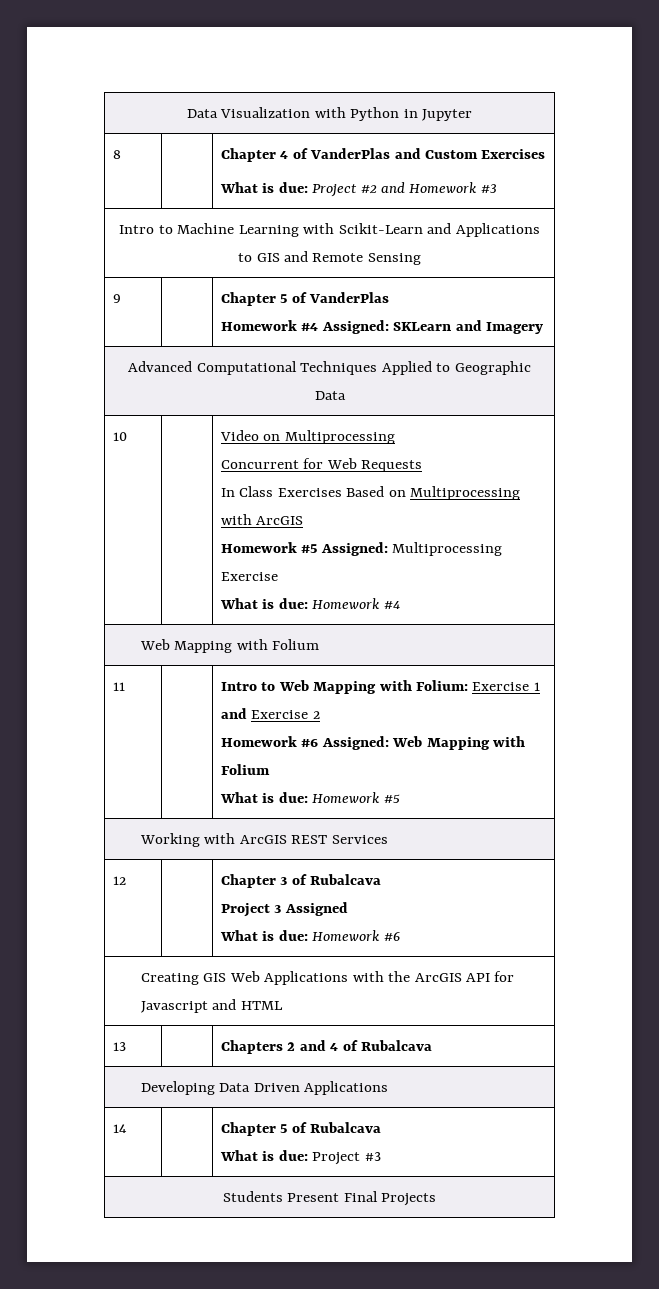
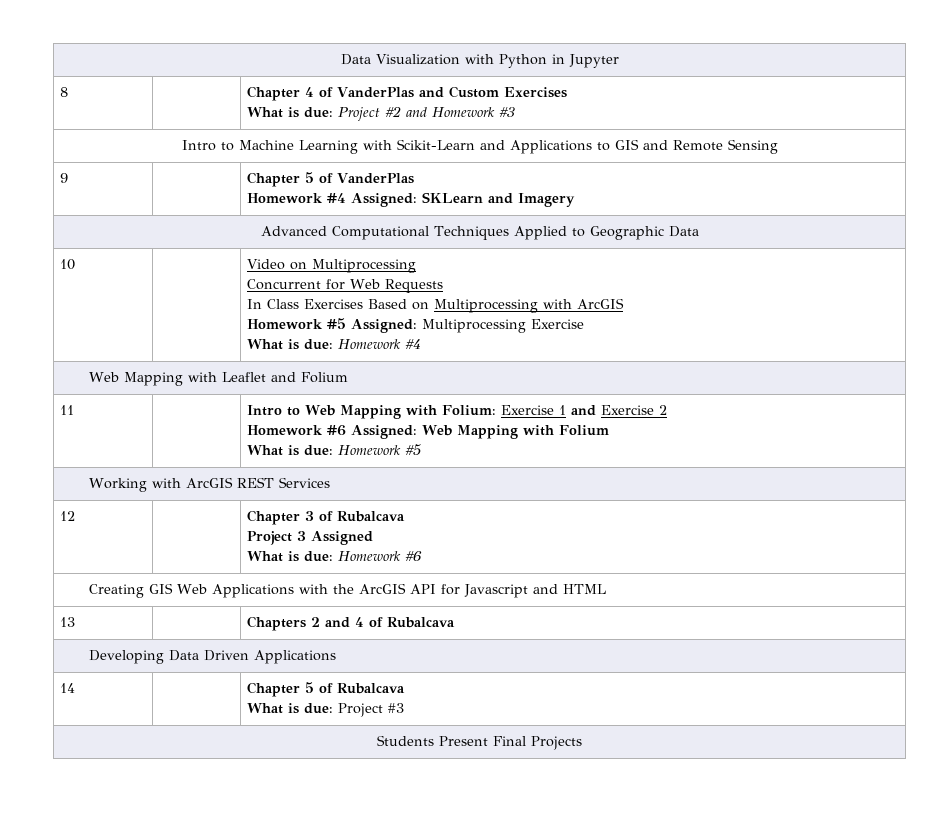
(268, 644) none -> [221,372,296,382] Leaflet and

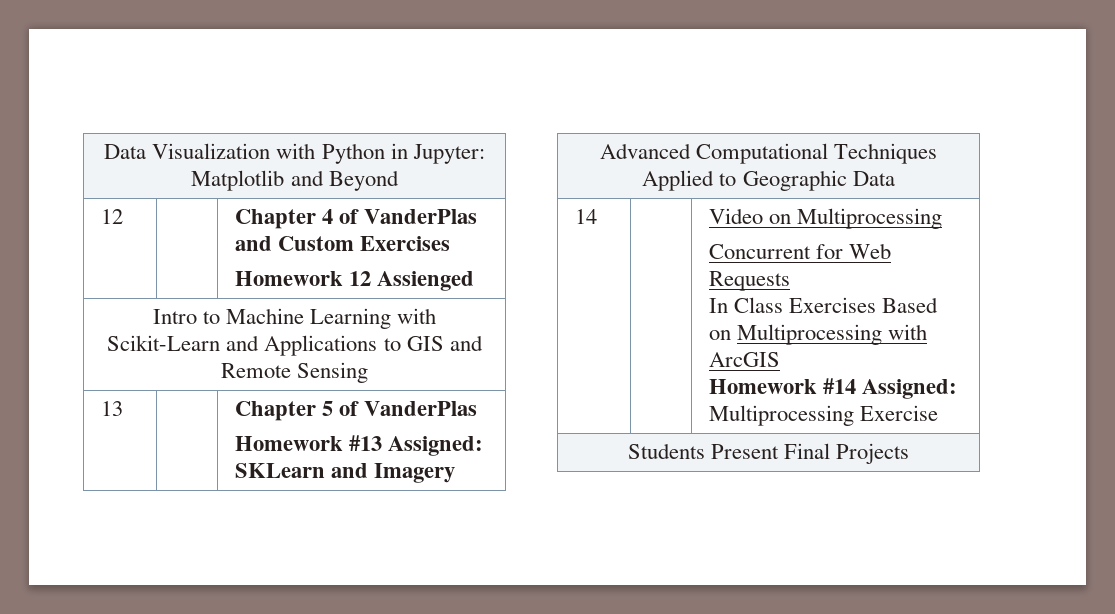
[568,54,619,68] [59,87,68,97] Jupyter // 8 -> [412,144,485,164] [191,170,399,191] [100,209,123,224] Jupyter: Matplotlib and Beyond // 12
[246,106,515,121] What is due: Project #2 and Homework #3 -> [234,271,475,291] Homework 12 Assienged
[59,173,68,183] 9 -> [100,401,123,416] 13
[326,193,346,203] #4 -> [348,435,382,451] #13
[59,259,75,270] 10 -> [574,209,597,224] 14
[326,318,346,329] #5 -> [822,378,856,394] #14
[246,339,421,350] [88,372,348,386] [59,405,74,415] [246,405,667,419] [246,425,609,439] [246,444,421,456] [88,477,330,492] [59,511,75,521] [246,510,405,525] [246,531,373,545] [246,551,422,562] [88,583,606,598] [59,617,75,627] [246,616,455,631] [88,650,336,664] [59,683,75,693] [246,682,405,697] [246,703,404,717] // What is due: Homework #4 // Web Mapping with Leaflet and Folium // 11 | | Intro to Web Mapping with Folium: Exercise 1 and Exercise 2 // Homework #6 Assigned: Web Mapping with Folium // What is due: Homework #5 // Working with ArcGIS REST Services // 12 | | Chapter 3 of Rubalcava // Project 3 Assigned // What is due: Homework #6 // Creating GIS Web Applications with the ArcGIS API for Javascript and HTML // 13 | | Chapters 2 and 4 of Rubalcava // Developing Data Driven Applications // 14 | | Chapter 5 of Rubalcava // What is due: Project #3 -> (938, 413) none

